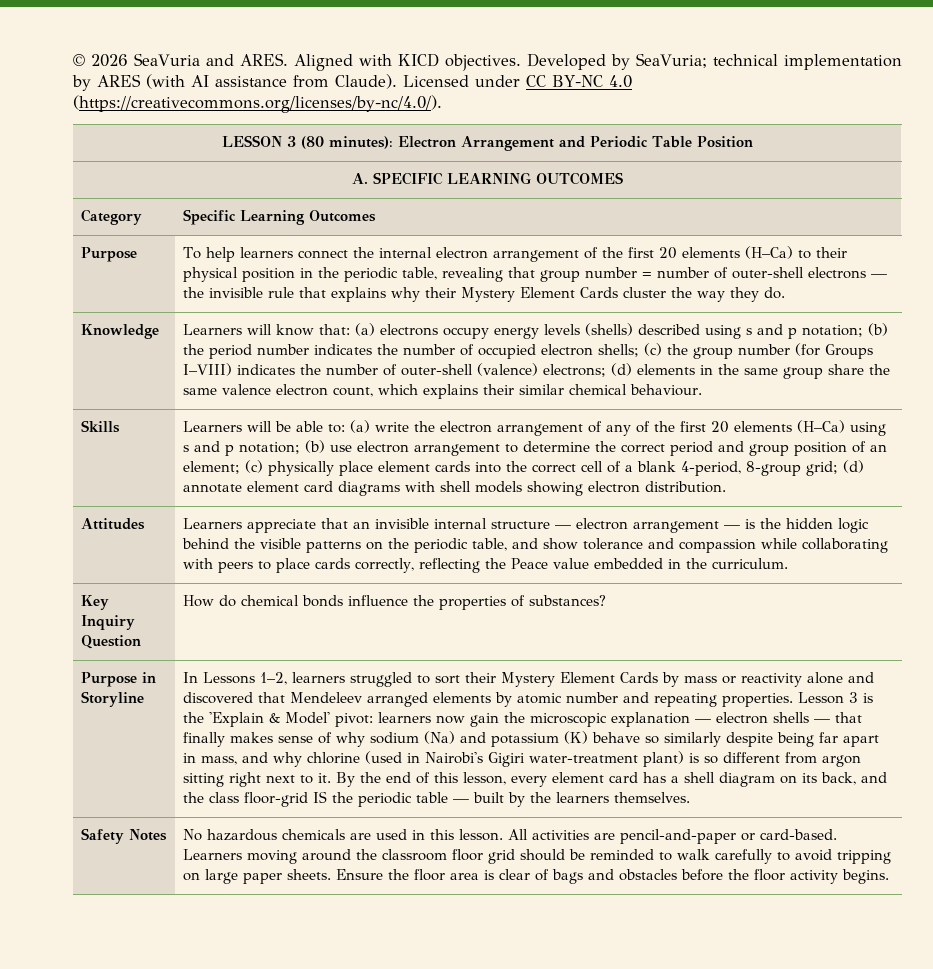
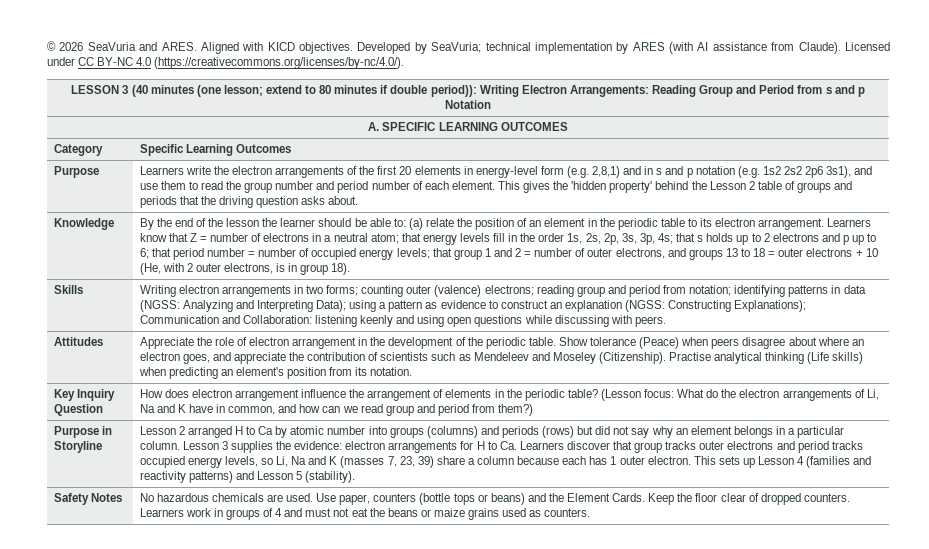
[301,136,753,151] (80 minutes): Electron Arrangement and Periodic Table Position -> [131,85,865,97] [445,100,491,109] (40 minutes (one lesson; extend to 80 minutes if double period)): Writing Electron Arrangements: Reading Group and Period from s and p Notation
[183,246,848,262] [183,267,888,282] [183,287,786,302] [81,324,160,339] [183,323,889,339] [183,343,874,359] [183,363,891,379] [183,384,703,399] [81,420,121,433] [183,420,887,436] [183,440,888,456] [183,460,865,476] [183,481,727,496] [81,518,146,530] [183,518,870,533] [182,538,889,553] [183,558,789,573] [81,595,110,610] [81,615,136,630] [81,635,142,649] [183,595,607,610] [81,672,157,687] [81,691,145,707] [183,672,875,687] [183,692,874,707] [183,712,863,727] [183,731,880,747] [183,751,862,767] [183,772,888,787] [183,791,691,807] To help learners connect the internal electron arrangement of the first 20 elements (H–Ca) to their physical position in the periodic table, revealing that group number = number of outer-shell electrons — the invisible rule that explains why their Mystery Element Cards cluster the way they do. // Knowledge | Learners will know that: (a) electrons occupy energy levels (shells) described using s and p notation; (b) the period number indicates the number of occupied electron shells; (c) the group number (for Groups I–VIII) indicates the number of outer-shell (valence) electrons; (d) elements in the same group share the same valence electron count, which explains their similar chemical behaviour. // Skills | Learners will be able to: (a) write the electron arrangement of any of the first 20 elements (H–Ca) using s and p notation; (b) use electron arrangement to determine the correct period and group position of an element; (c) physically place element cards into the correct cell of a blank 4-period, 8-group grid; (d) annotate element card diagrams with shell models showing electron distribution. // Attitudes | Learners appreciate that an invisible internal structure — electron arrangement — is the hidden logic behind the visible patterns on the periodic table, and show tolerance and compassion while collaborating with peers to place cards correctly, reflecting the Peace value embedded in the curriculum. // Key Inquiry Question | How do chemical bonds influence the properties of substances? // Purpose in Storyline | In Lessons 1–2, learners struggled to sort their Mystery Element Cards by mass or reactivity alone and discovered that Mendeleev arranged elements by atomic number and repeating properties. Lesson 3 is the 'Explain & Model' pivot: learners now gain the microscopic explanation — electron shells — that finally makes sense of why sodium (Na) and potassium (K) behave so similarly despite being far apart in mass, and why chlorine (used in Nairobi's Gigiri water-treatment plant) is so different from argon sitting right next to it. By the end of this lesson, every element card has a shell diagram on its back, and the class floor-grid IS the periodic table — built by the learners themselves. -> [139,166,873,178] [139,181,853,193] [139,196,359,208] [53,218,114,230] [139,218,872,230] [139,233,877,245] [139,248,878,260] [139,263,351,275] [53,285,83,294] [139,285,866,297] [139,300,807,312] [139,315,666,327] [53,337,103,346] [139,337,864,349] [139,352,864,364] [138,367,413,379] [53,389,115,401] [53,404,103,416] [139,389,879,401] [139,404,534,416] [53,426,112,438] [53,441,102,453] [139,426,845,438] [139,441,863,453] [139,456,872,468] [139,471,356,483] Learners write the electron arrangements of the first 20 elements in energy-level form (e.g. 2,8,1) and in s and p notation (e.g. 1s2 2s2 2p6 3s1), and use them to read the group number and period number of each element. This gives the 'hidden property' behind the Lesson 2 table of groups and periods that the driving question asks about. // Knowledge | By the end of the lesson the learner should be able to: (a) relate the position of an element in the periodic table to its electron arrangement. Learners know that Z = number of electrons in a neutral atom; that energy levels fill in the order 1s, 2s, 2p, 3s, 3p, 4s; that s holds up to 2 electrons and p up to 6; that period number = number of occupied energy levels; that group 1 and 2 = number of outer electrons, and groups 13 to 18 = outer electrons + 10 (He, with 2 outer electrons, is in group 18). // Skills | Writing electron arrangements in two forms; counting outer (valence) electrons; reading group and period from notation; identifying patterns in data (NGSS: Analyzing and Interpreting Data); using a pattern as evidence to construct an explanation (NGSS: Constructing Explanations); Communication and Collaboration: listening keenly and using open questions while discussing with peers. // Attitudes | Appreciate the role of electron arrangement in the development of the periodic table. Show tolerance (Peace) when peers disagree about where an electron goes, and appreciate the contribution of scientists such as Mendeleev and Moseley (Citizenship). Practise analytical thinking (Life skills) when predicting an element's position from its notation. // Key Inquiry Question | How does electron arrangement influence the arrangement of elements in the periodic table? (Lesson focus: What do the electron arrangements of Li, Na and K have in common, and how can we read group and period from them?) // Purpose in Storyline | Lesson 2 arranged H to Ca by atomic number into groups (columns) and periods (rows) but did not say why an element belongs in a particular column. Lesson 3 supplies the evidence: electron arrangements for H to Ca. Learners discover that group tracks outer electrons and period tracks occupied energy levels, so Li, Na and K (masses 7, 23, 39) share a column because each has 1 outer electron. This sets up Lesson 4 (families and reactivity patterns) and Lesson 5 (stability).
[376,829,838,844] [183,849,892,864] [183,869,890,884] used in this lesson. All activities are pencil-and-paper or card-based. Learners moving around the classroom floor grid should be reminded to walk carefully to avoid tripping on large paper sheets. Ensure the floor area is clear of bags and obstacles before the floor activity begins. -> [286,493,850,505] [139,508,591,520] used. Use paper, counters (bottle tops or beans) and the Element Cards. Keep the floor clear of dropped counters. Learners work in groups of 4 and must not eat the beans or maize grains used as counters.

